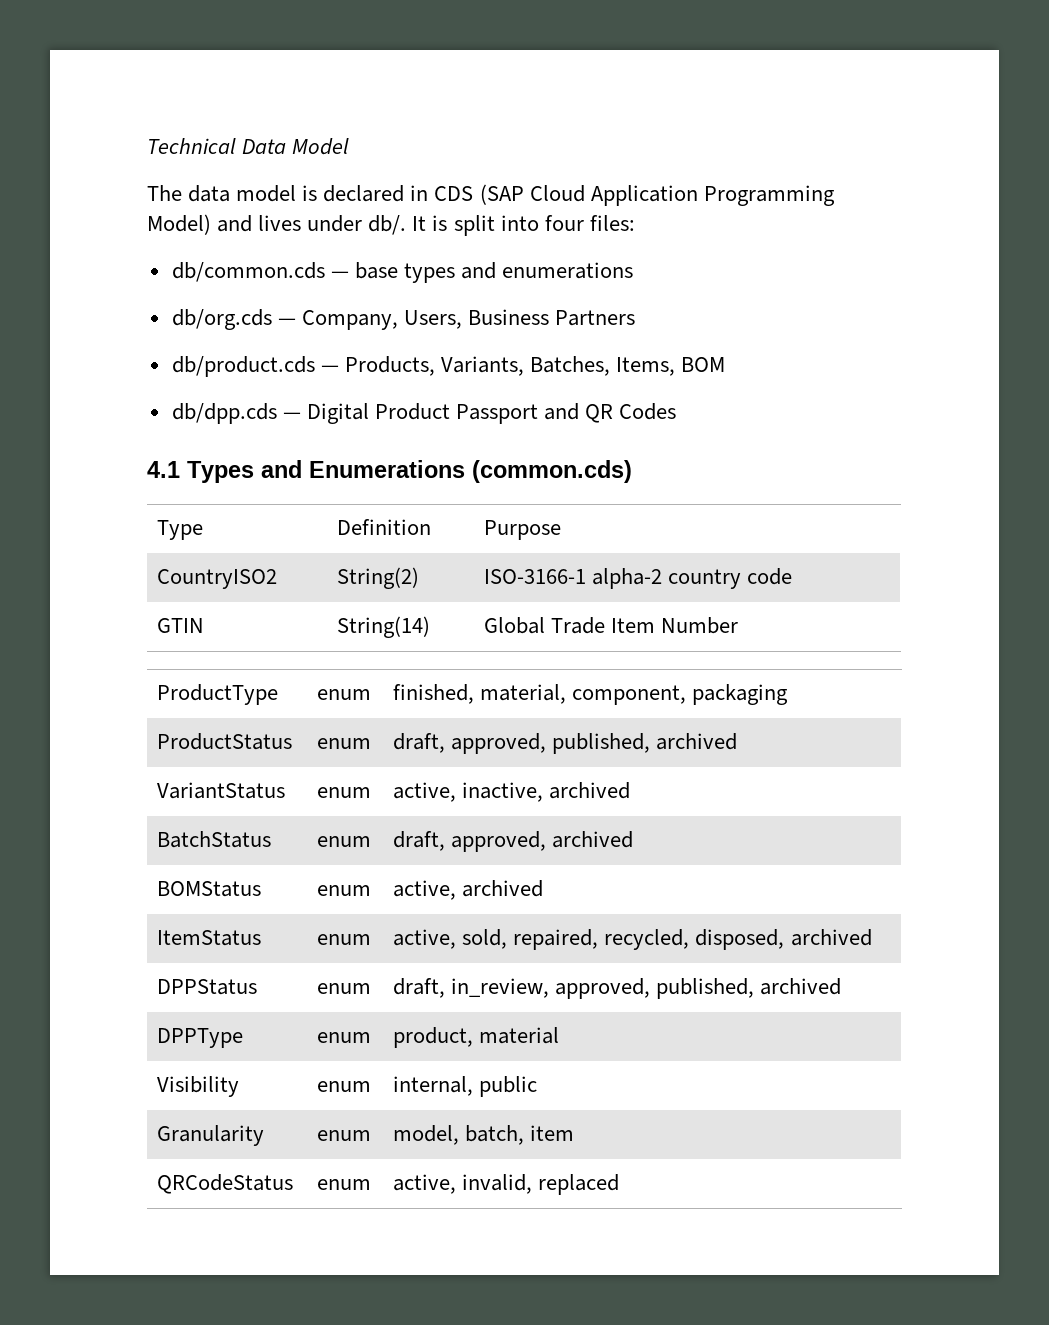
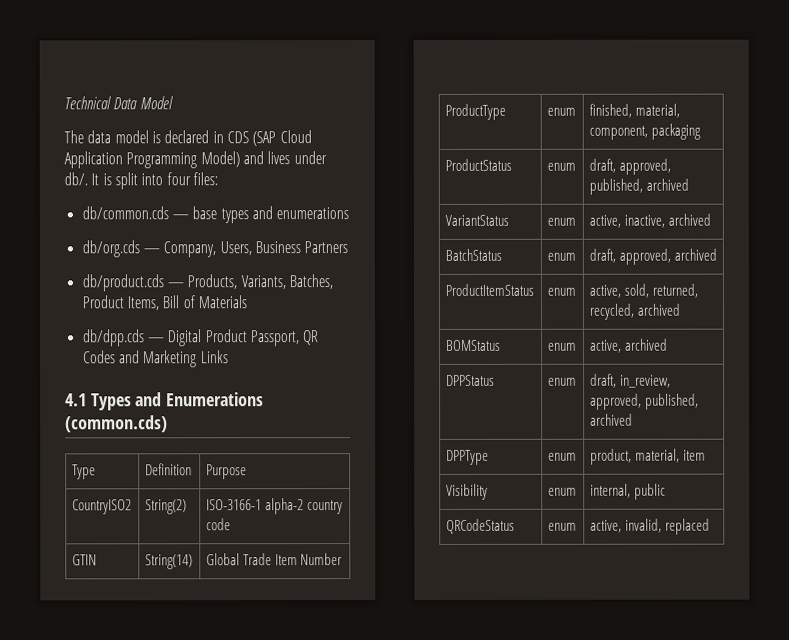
[616,357,726,376] Items, BOM -> [81,295,247,311] Product Items, Bill of Materials
[456,403,580,424] Passport and -> [250,330,300,347] Passport,
(677, 411) none -> [118,350,229,368] and Marketing Links
[157,881,262,897] [317,885,372,896] [393,880,544,900] [157,930,262,946] [317,934,372,945] [393,929,785,950] BOMStatus | enum | active, archived // ItemStatus | enum | active, sold, repaired, recycled, disposed, -> [444,283,534,296] [546,287,576,296] [588,283,698,298] [588,303,680,320] [445,339,501,351] [547,342,577,351] [589,339,622,353] ProductItemStatus | enum | active, sold, returned, recycled, archived // BOMStatus | enum | active,
[479,1027,560,1044] material -> [634,448,706,463] material, item
[157,1125,265,1146] [317,1130,372,1141] [393,1125,575,1145] // Granularity | enum | model, batch, item -> (666, 491) none

